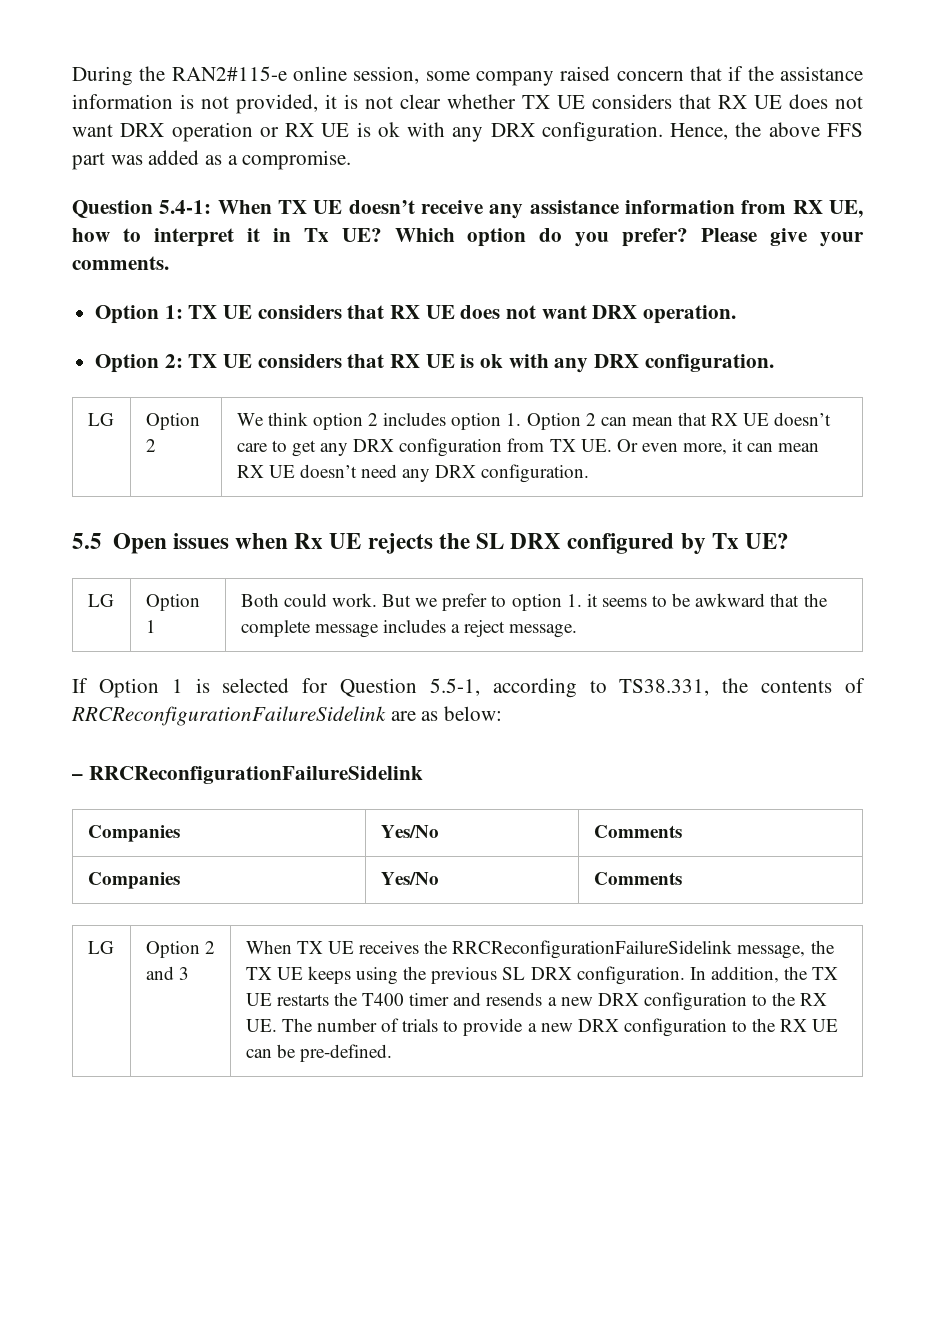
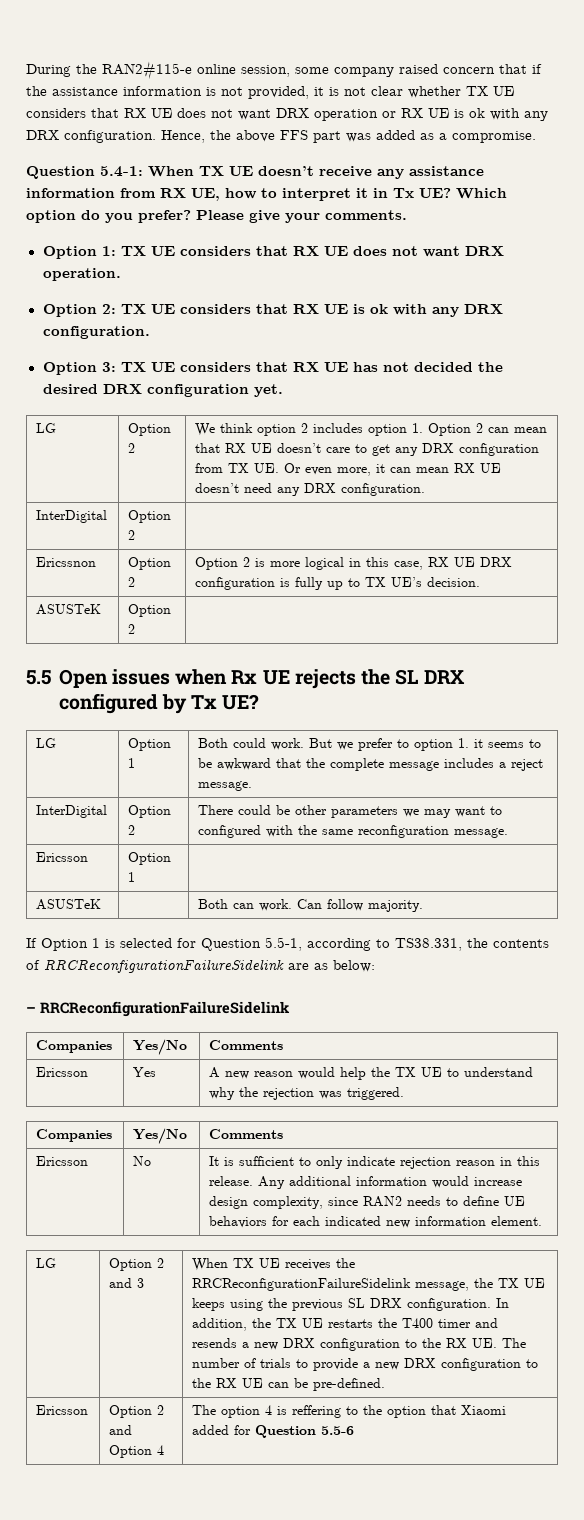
(774, 363) none -> [42,362,503,375] [42,384,283,397] // Option 3: TX UE considers that RX UE has not decided the desired DRX configuration yet.
(590, 473) none -> [36,510,108,523] [128,510,172,523] [128,530,136,540] [36,557,97,567] [128,557,172,570] [128,577,136,587] [195,557,513,570] [195,577,481,590] [36,604,102,615] [128,604,172,617] [128,624,136,634] // InterDigital | Option 2 | // Ericssnon | Option 2 | Option 2 is more logical in this case, RX UE DRX configuration is fully up to TX UE’s decision. // ASUSTeK | Option 2 |
(578, 631) none -> [36,805,108,818] [128,805,172,818] [128,825,136,835] [198,805,503,818] [198,825,509,838] [36,852,89,862] [128,852,172,865] [128,872,136,882] [36,899,102,910] [198,899,424,912] // InterDigital | Option 2 | There could be other parameters we may want to configured with the same reconfiguration message. // Ericsson | Option 1 | // ASUSTeK | | Both can work. Can follow majority.
[87,872,180,889] [380,872,439,885] [593,872,682,885] Companies | Yes/No | Comments -> [36,1067,89,1077] [133,1067,157,1077] [209,1067,534,1080] [209,1087,405,1100] [36,1129,113,1142] [133,1128,188,1144] [209,1129,284,1139] [36,1156,89,1166] [133,1156,152,1166] [209,1156,541,1169] [209,1176,523,1189] [209,1196,526,1209] [209,1216,543,1228] Ericsson | Yes | A new reason would help the TX UE to understand why the rejection was triggered. // Companies | Yes/No | Comments // Ericsson | No | It is sufficient to only indicate rejection reason in this release. Any additional information would increase design complexity, since RAN2 needs to define UE behaviors for each indicated new information element.
(392, 1053) none -> [36,1405,89,1415] [109,1405,165,1418] [109,1425,133,1435] [109,1445,165,1458] [192,1405,507,1418] [192,1425,355,1438] // Ericsson | Option 2 and Option 4 | The option 4 is reffering to the option that Xiaomi added for Question 5.5-6

